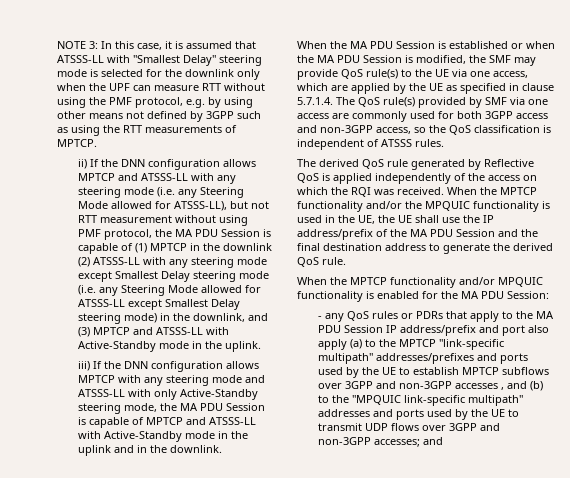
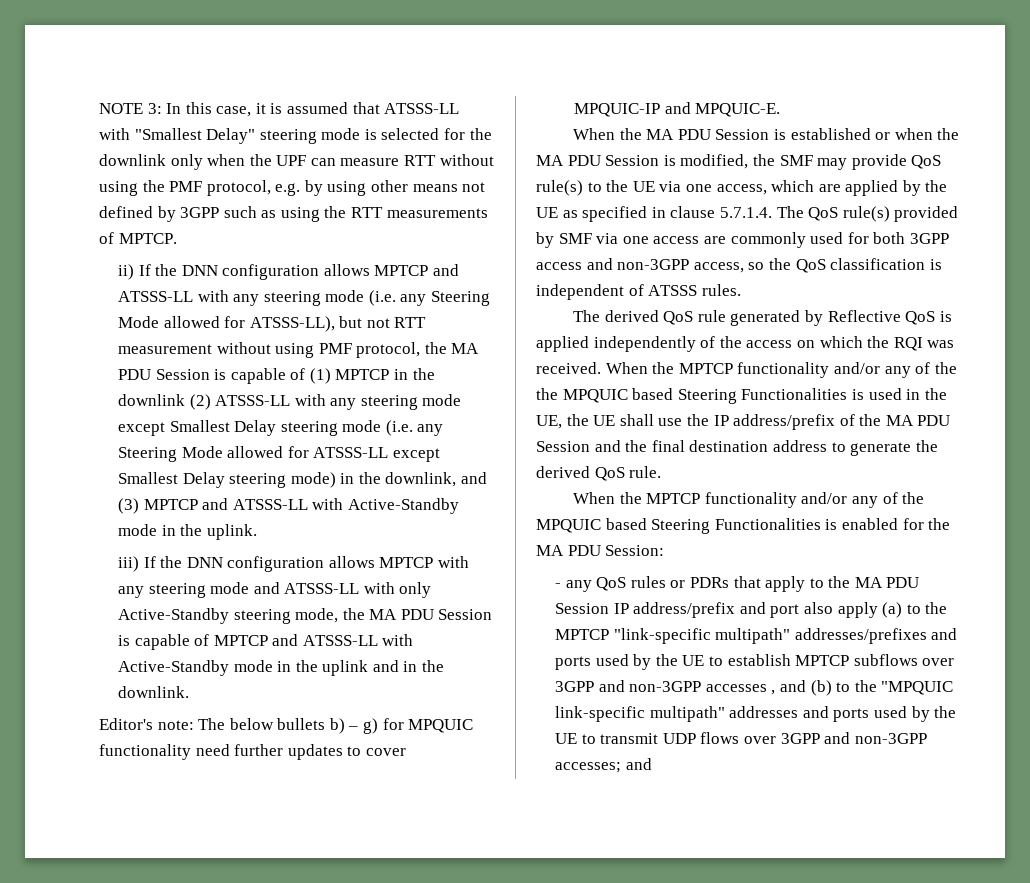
(223, 449) none -> [98,718,474,734] [98,744,406,760] [573,102,781,117] // Editor's note: The below bullets b) – g) for MPQUIC functionality need further updates to cover MPQUIC-IP and MPQUIC-E.
[405,201,539,212] the MPQUIC functionality -> [884,362,957,378] [536,388,848,404] any of the the MPQUIC based Steering Functionalities
[498,277,543,287] [297,291,363,302] MPQUIC functionality -> [851,492,925,508] [536,518,821,534] any of the MPQUIC based Steering Functionalities

